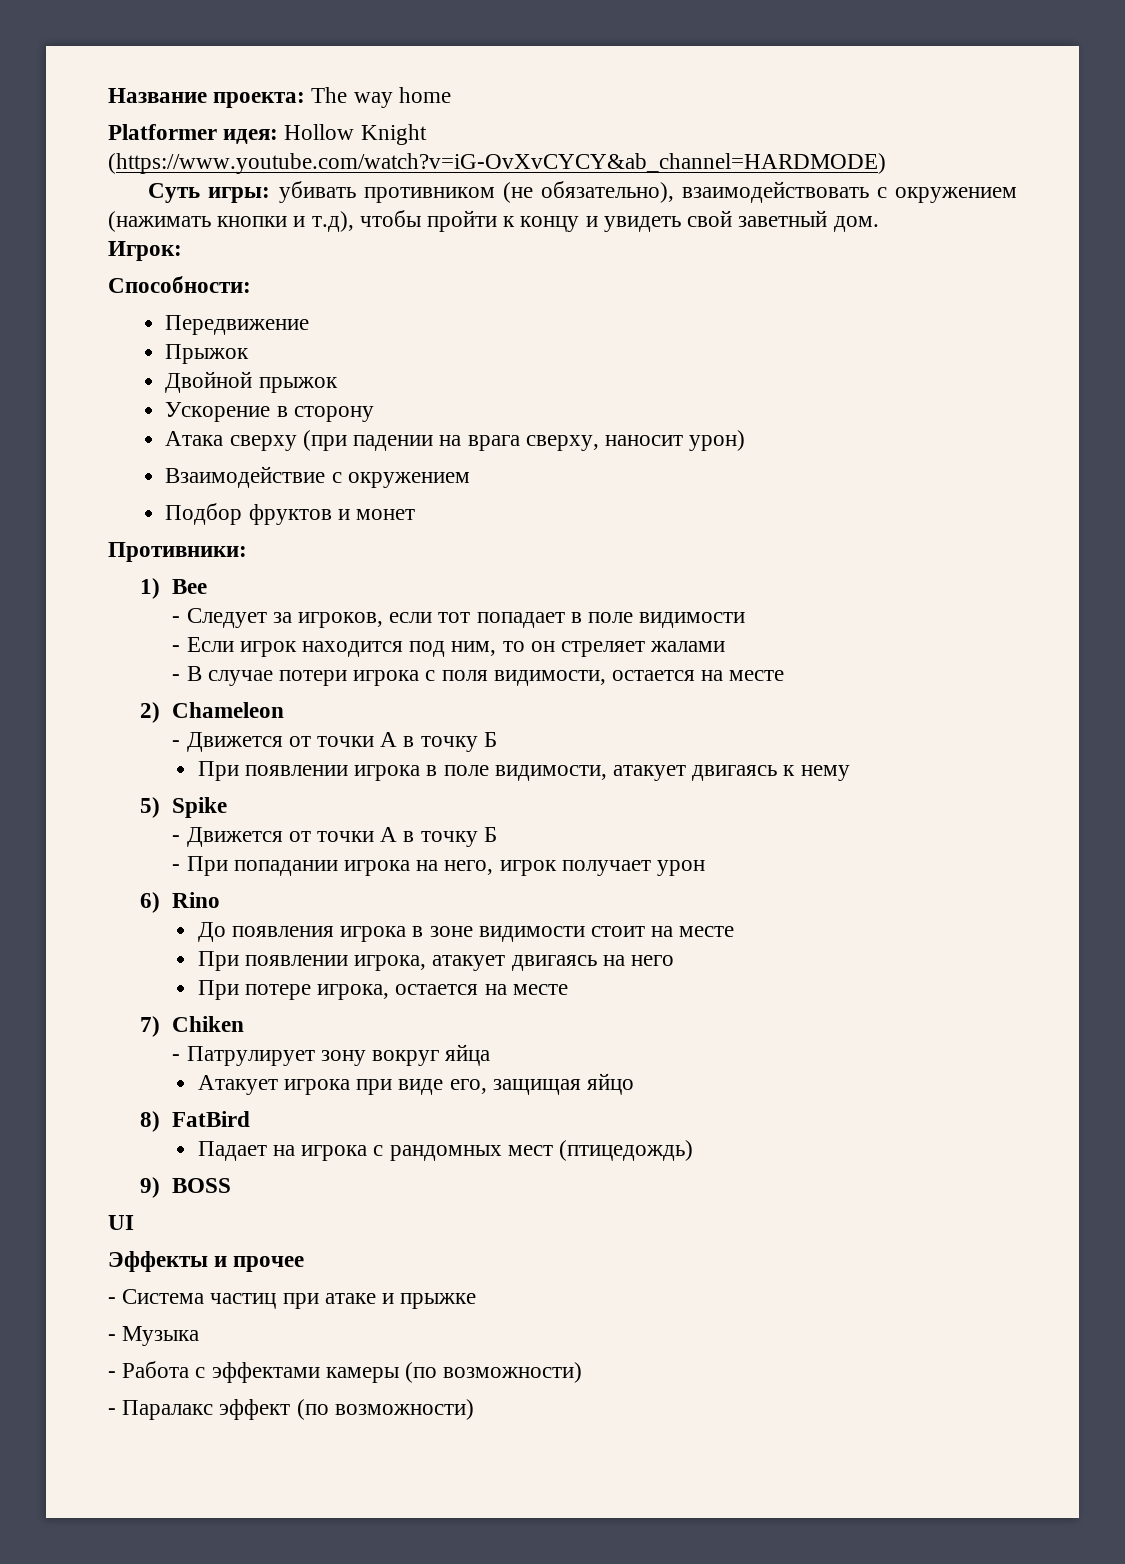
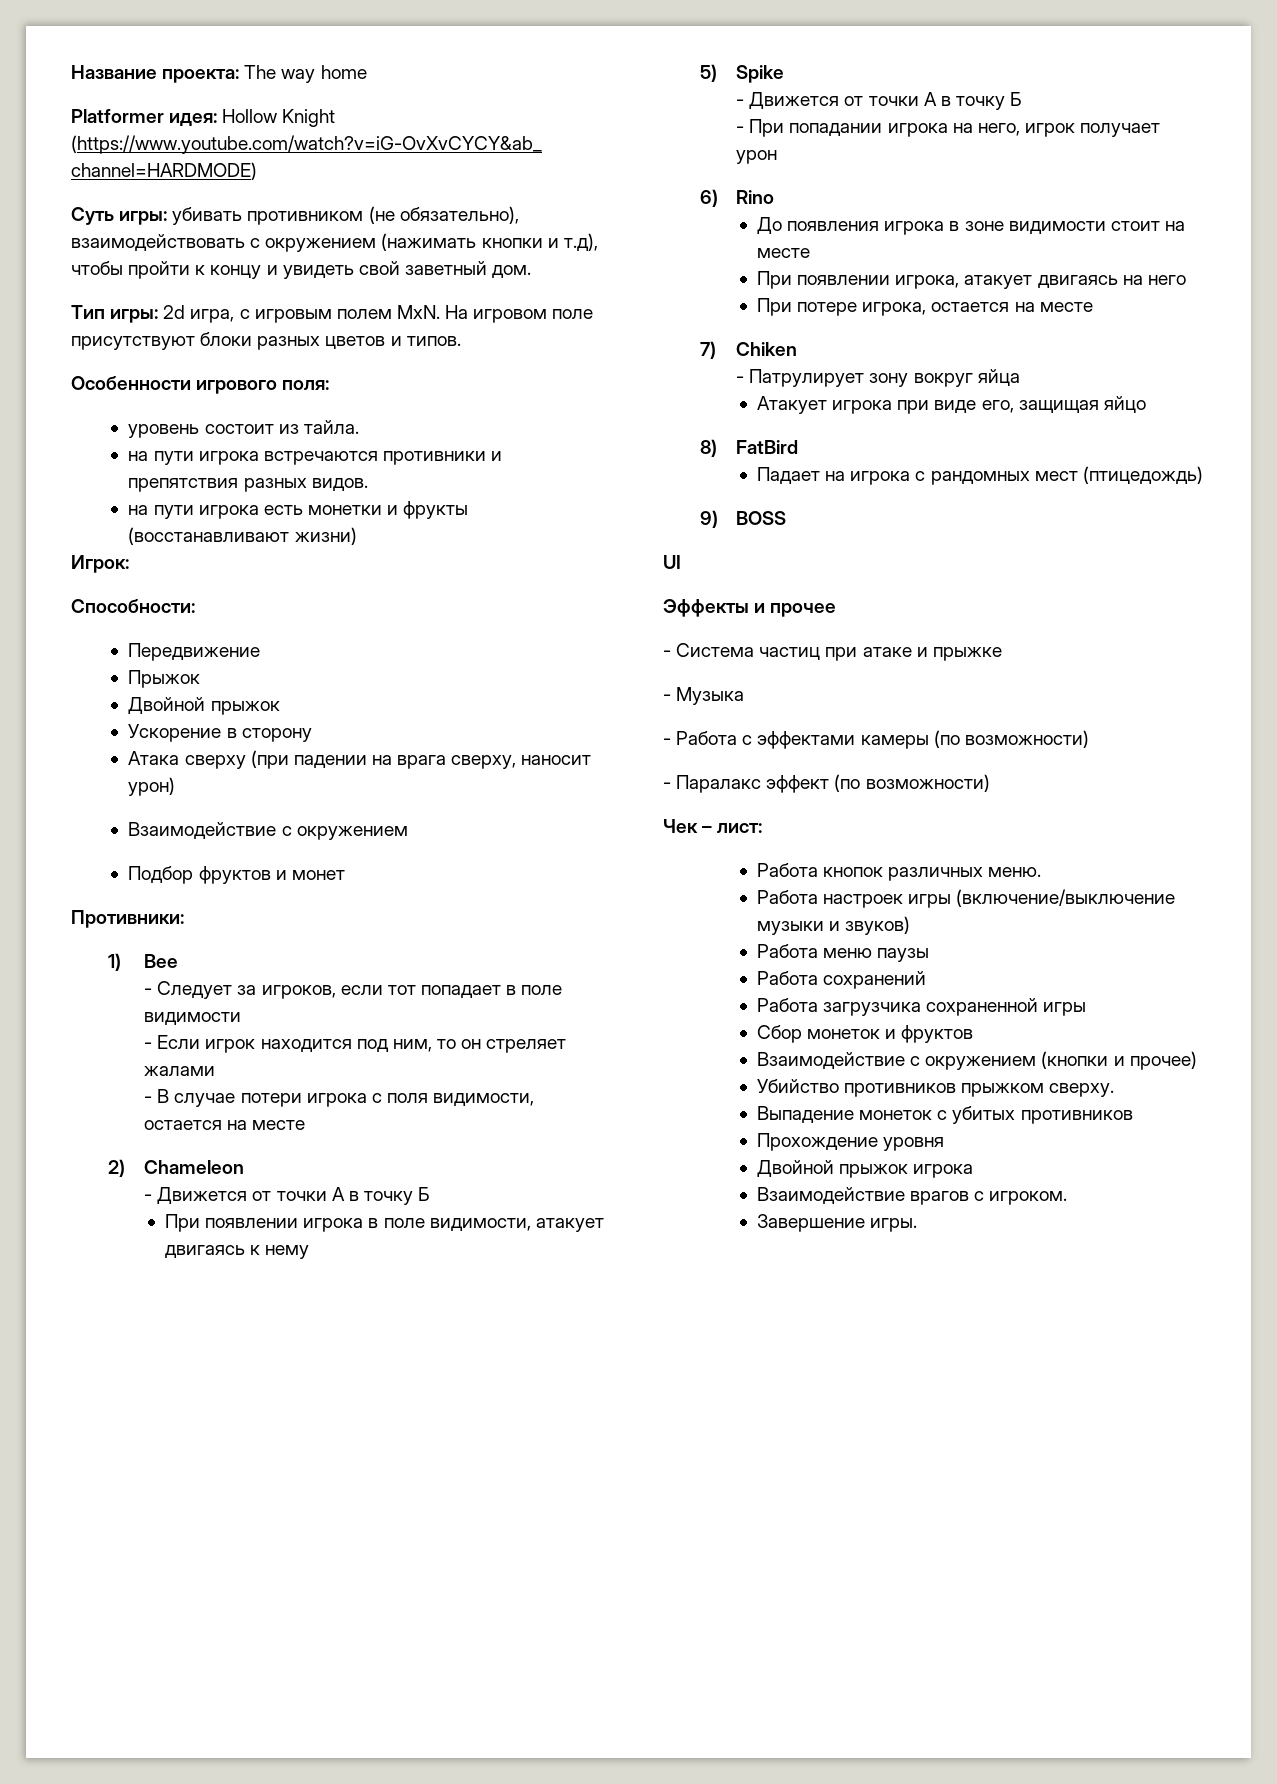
(879, 224) none -> [71,305,594,323] [71,332,461,350] [71,376,330,394] [128,420,359,438] [128,451,503,465] [128,478,368,492] [128,501,469,519] [128,527,357,545] // Тип игры: 2d игра, с игровым полем MxN. На игровом поле присутствуют блоки разных цветов и типов. // Особенности игрового поля: // уровень состоит из тайла. // на пути игрока встречаются противники и препятствия разных видов. // на пути игрока есть монетки и фрукты (восстанавливают жизни)
(474, 1409) none -> [663,819,763,833] [757,863,1042,881] [757,889,1176,908] [757,916,911,935] [757,944,930,962] [757,971,927,989] [757,998,1087,1016] [757,1025,974,1043] [757,1051,1197,1070] [757,1079,1115,1097] [757,1106,1133,1124] [757,1133,945,1151] [757,1160,974,1178] [757,1187,1068,1205] [757,1214,918,1232] // Чек – лист: // Работа кнопок различных меню. // Работа настроек игры (включение/выключение музыки и звуков) // Работа меню паузы // Работа сохранений // Работа загрузчика сохраненной игры // Сбор монеток и фруктов // Взаимодействие с окружением (кнопки и прочее) // Убийство противников прыжком сверху. // Выпадение монеток с убитых противников // Прохождение уровня // Двойной прыжок игрока // Взаимодействие врагов с игроком. // Завершение игры.

